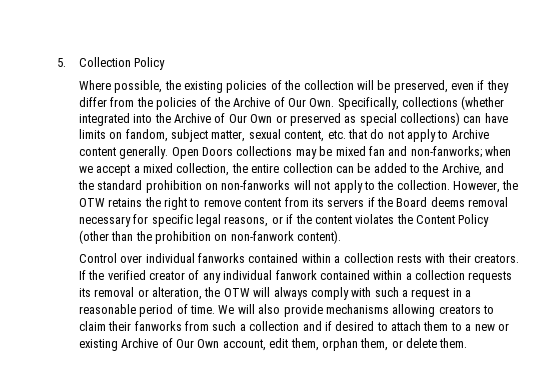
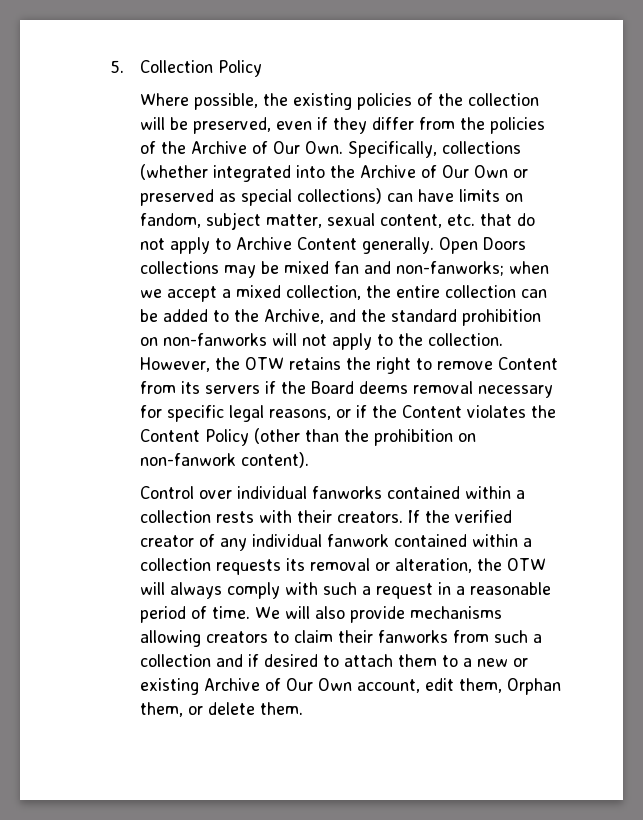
[78,147,116,156] content -> [297,237,358,250] Content
[244,198,282,207] content -> [498,357,559,370] Content
[314,215,352,224] content -> [402,405,463,418] Content
[321,338,358,351] orphan -> [507,678,562,695] Orphan

